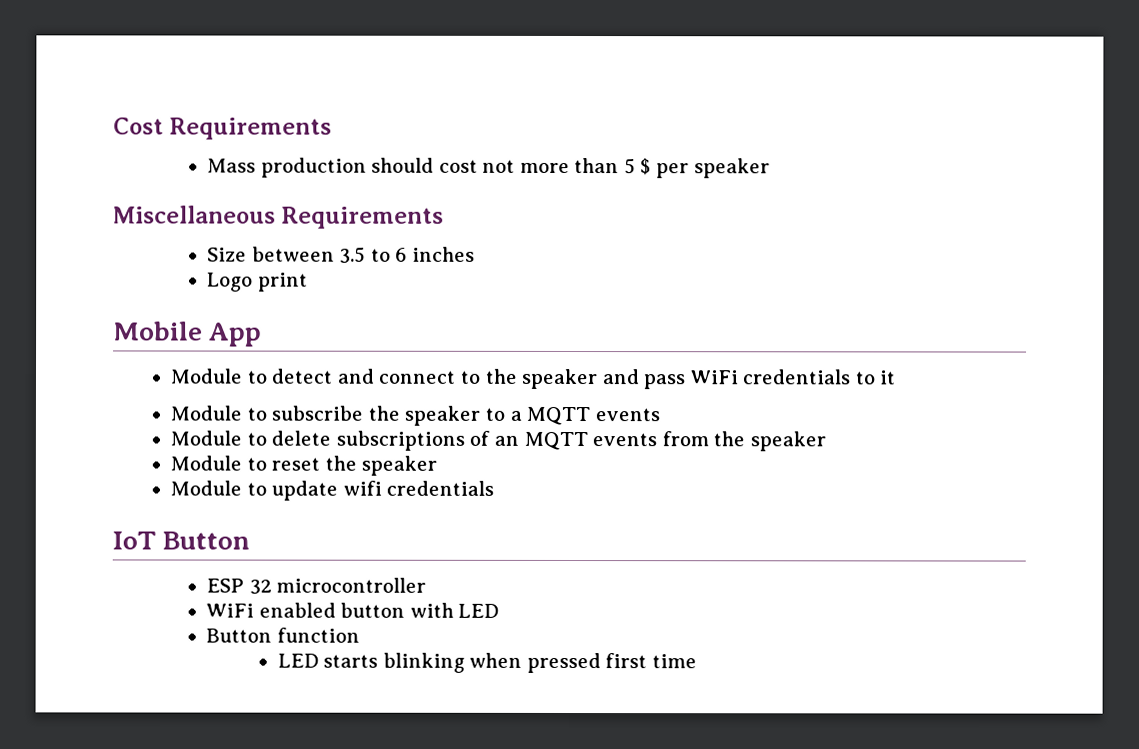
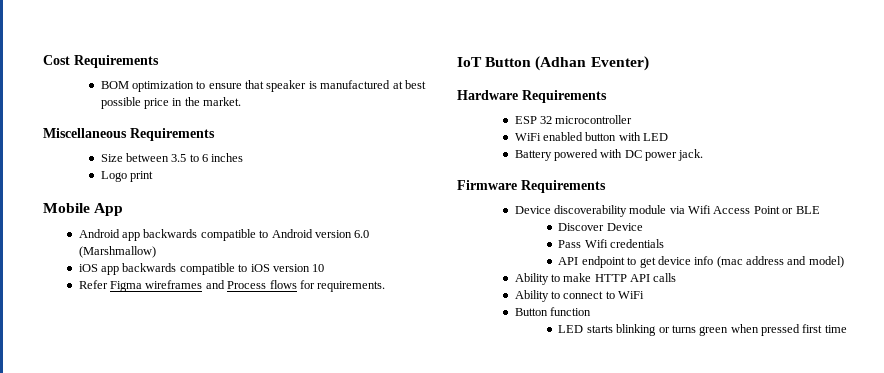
[207,157,770,179] Mass production should cost not more than 5 $ per speaker -> [100,80,426,92] [100,97,242,109] BOM optimization to ensure that speaker is manufactured at best possible price in the market.
[170,368,897,390] [170,405,660,426] [170,430,826,452] [170,455,438,476] [170,480,495,501] [112,531,251,550] Module to detect and connect to the speaker and pass WiFi credentials to it // Module to subscribe the speaker to a MQTT events // Module to delete subscriptions of an MQTT events from the speaker // Module to reset the speaker // Module to update wifi credentials // IoT Button -> [78,229,370,241] [78,246,156,258] [78,263,325,275] [78,280,386,292] [457,56,649,71] [457,90,607,103] Android app backwards compatible to Android version 6.0 (Marshmallow) // iOS app backwards compatible to iOS version 10 // Refer Figma wireframes and Process flows for requirements. // IoT Button (Adhan Eventer) // Hardware Requirements
(500, 610) none -> [514,149,704,161] [457,180,606,193] [514,205,820,217] [558,223,643,231] [558,239,665,248] [558,256,844,268] [514,273,677,285] [514,290,645,302] // Battery powered with DC power jack. // Firmware Requirements // Device discoverability module via Wifi Access Point or BLE // Discover Device // Pass Wifi credentials // API endpoint to get device info (mac address and model) // Ability to make HTTP API calls // Ability to connect to WiFi
(465, 662) none -> [658,325,729,336] or turns green

